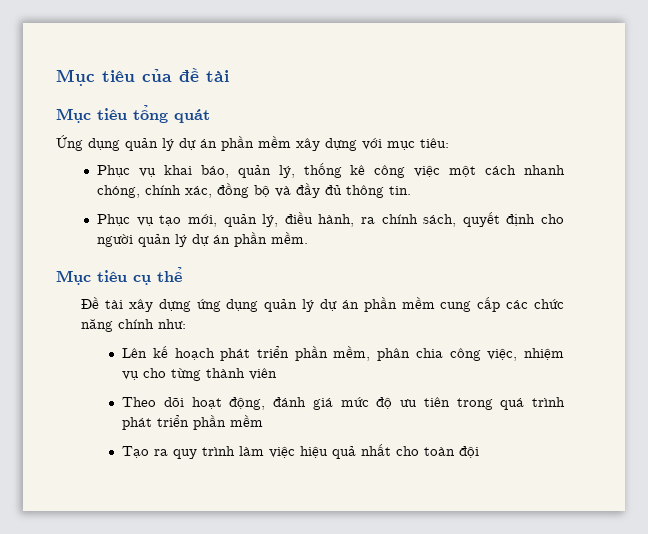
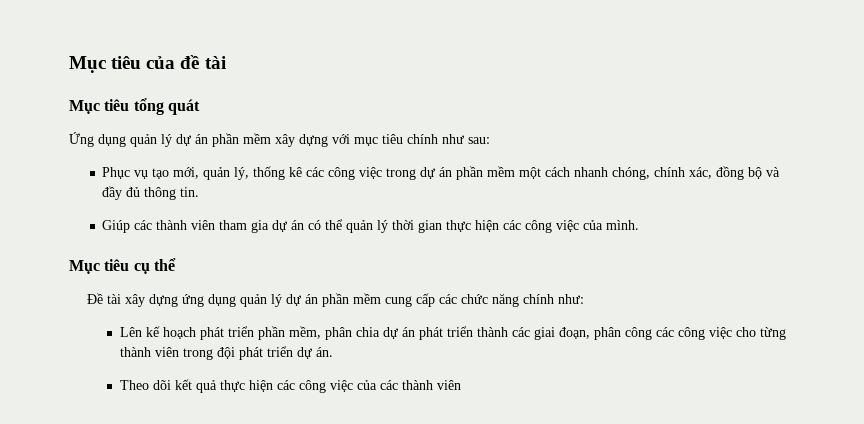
[420,138,449,148] [97,165,229,178] tiêu: // Phục vụ khai báo, -> [382,134,490,144] [102,167,200,179] tiêu chính như sau: // Phục vụ tạo mới,
[374,165,441,178] công việc -> [306,166,516,180] các công việc trong dự án phần mềm
[97,212,564,227] [97,232,309,247] Phục vụ tạo mới, quản lý, điều hành, ra chính sách, quyết định cho người quản lý dự án phần mềm. -> [102,219,640,233] Giúp các thành viên tham gia dự án có thể quản lý thời gian thực hiện các công việc của mình.
[449,348,564,361] [122,368,278,381] [122,397,566,410] [122,415,264,430] [122,444,480,459] công việc, nhiệm vụ cho từng thành viên // Theo dõi hoạt động, đánh giá mức độ ưu tiên trong quá trình phát triển phần mềm // Tạo ra quy trình làm việc hiệu quả nhất cho toàn đội -> [382,326,786,340] [119,346,333,360] [119,379,461,393] dự án phát triển thành các giai đoạn, phân công các công việc cho từng thành viên trong đội phát triển dự án. // Theo dõi kết quả thực hiện các công việc của các thành viên

